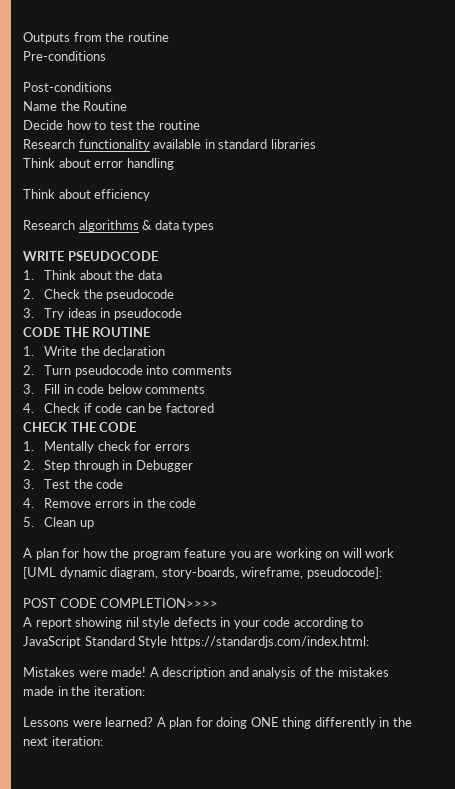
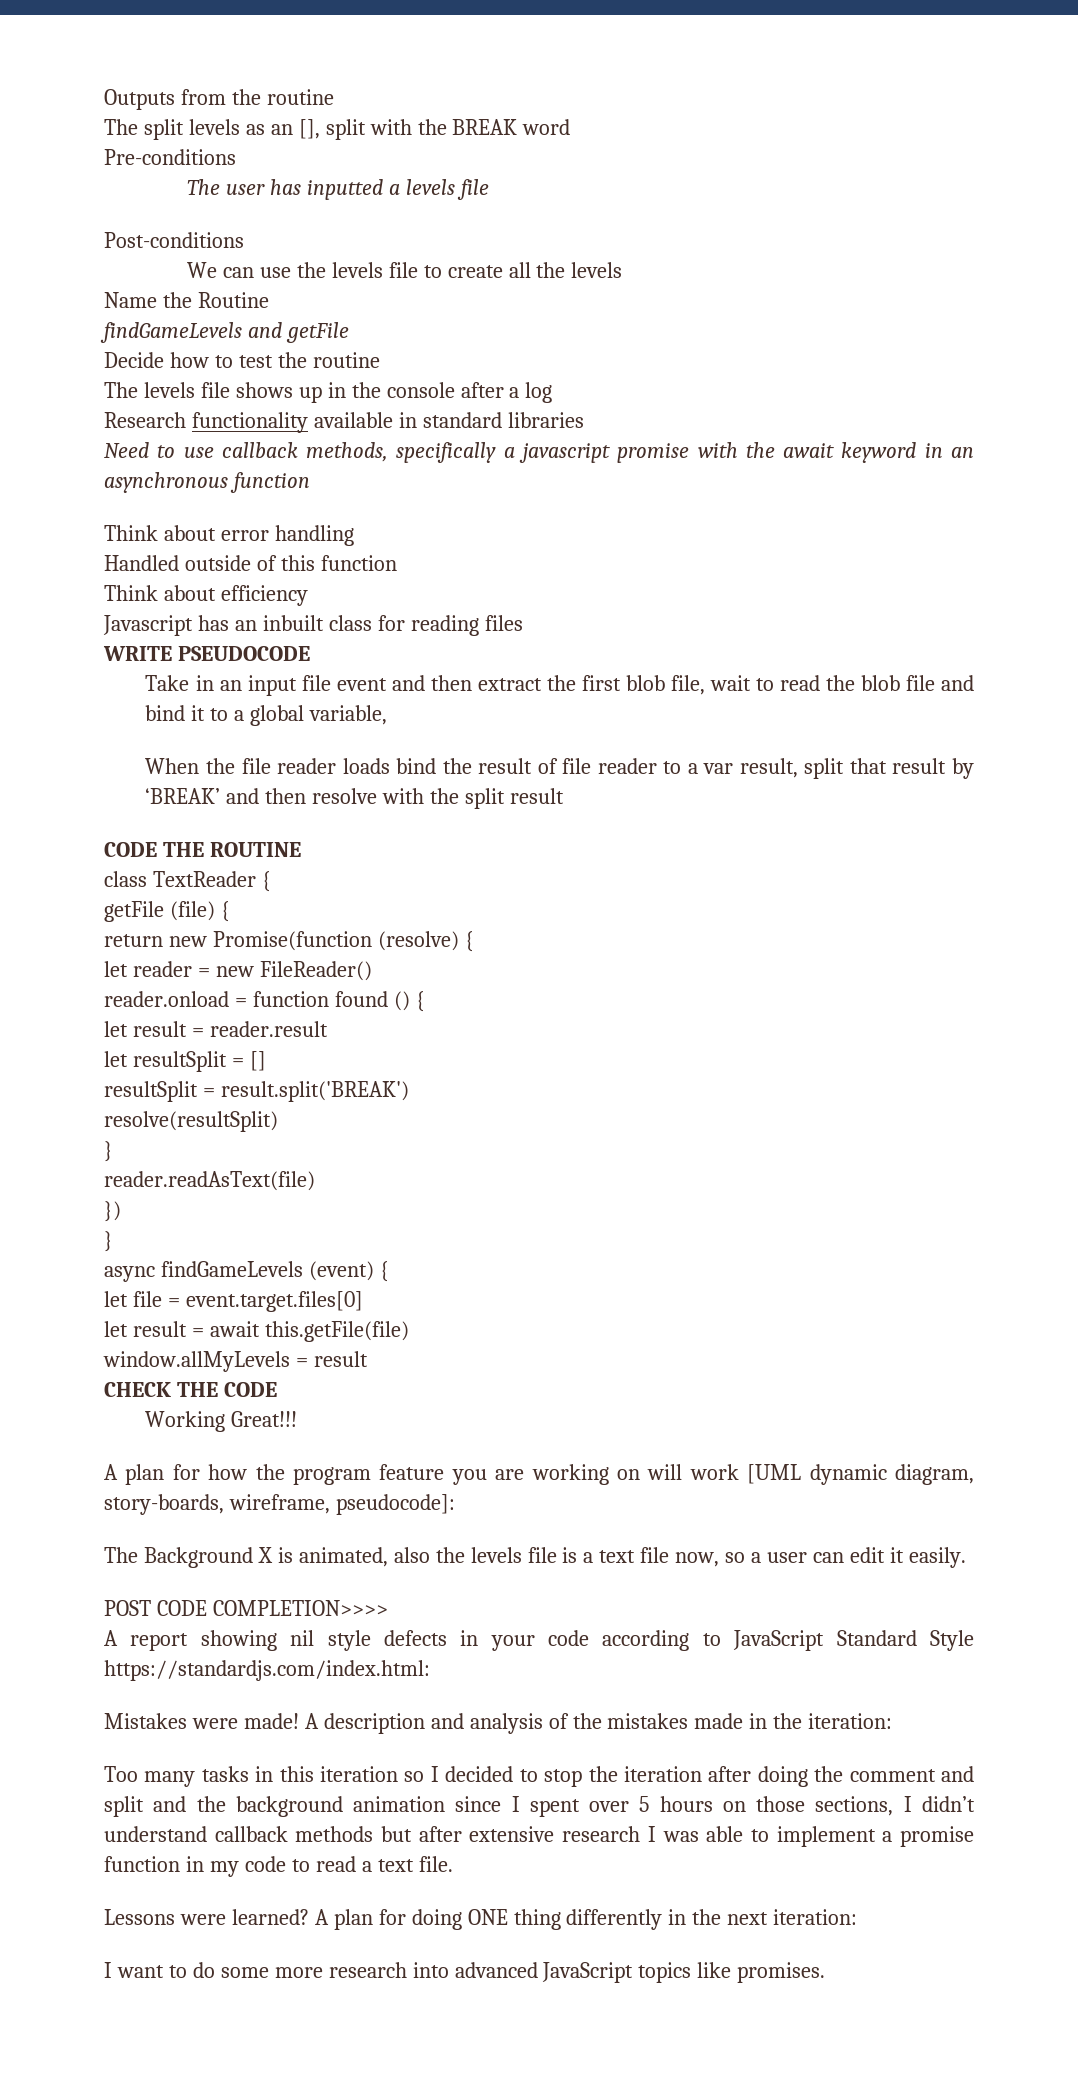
[23,51,106,61] [23,82,112,92] Pre-conditions // Post-conditions -> [104,119,571,140] [104,149,236,165] [186,179,489,200] [104,232,244,248] [186,262,623,278] The split levels as an [], split with the BREAK word // Pre-conditions // The user has inputted a levels file // Post-conditions // We can use the levels file to create all the levels
(128, 106) none -> [100,322,349,343] // findGameLevels and getFile
(200, 125) none -> [104,382,553,403] // The levels file shows up in the console after a log
[23,158,174,170] [23,189,151,201] [23,220,215,232] [23,251,158,261] [23,270,162,280] [23,289,175,301] [23,308,182,320] [23,327,151,337] [23,346,166,356] [23,365,232,377] [23,384,206,394] [23,403,214,413] [23,422,137,432] [23,441,190,453] [23,460,193,472] [23,479,124,489] [23,498,197,508] [23,517,94,529] Think about error handling // Think about efficiency // Research algorithms & data types // WRITE PSEUDOCODE // 1. Think about the data // 2. Check the pseudocode // 3. Try ideas in pseudocode // CODE THE ROUTINE // 1. Write the declaration // 2. Turn pseudocode into comments // 3. Fill in code below comments // 4. Check if code can be factored // CHECK THE CODE // 1. Mentally check for errors // 2. Step through in Debugger // 3. Test the code // 4. Remove errors in the code // 5. Clean up -> [104,442,975,463] [104,472,310,493] [104,525,354,546] [104,555,397,571] [104,585,308,606] [103,615,523,636] [103,646,310,661] [145,675,974,696] [145,705,388,726] [145,758,974,779] [145,788,565,809] [104,842,301,857] [104,871,271,892] [104,901,230,922] [104,931,474,952] [104,961,372,981] [104,991,425,1012] [104,1021,328,1037] [104,1051,266,1072] [104,1081,409,1102] [104,1111,278,1132] [104,1141,113,1162] [104,1171,315,1191] [104,1201,121,1222] [104,1231,113,1252] [104,1261,389,1282] [104,1291,363,1312] [104,1321,409,1342] [103,1351,368,1372] [104,1382,277,1397] [145,1411,298,1432] Need to use callback methods, specifically a javascript promise with the await keyword in an asynchronous function // Think about error handling // Handled outside of this function // Think about efficiency // Javascript has an inbuilt class for reading files // WRITE PSEUDOCODE // Take in an input file event and then extract the first blob file, wait to read the blob file and bind it to a global variable, // When the file reader loads bind the result of file reader to a var result, split that result by ‘BREAK’ and then resolve with the split result // CODE THE ROUTINE // class TextReader { // getFile (file) { // return new Promise(function (resolve) { // let reader = new FileReader() // reader.onload = function found () { // let result = reader.result // let resultSplit = [] // resultSplit = result.split('BREAK') // resolve(resultSplit) // } // reader.readAsText(file) // }) // } // async findGameLevels (event) { // let file = event.target.files[0] // let result = await this.getFile(file) // window.allMyLevels = result // CHECK THE CODE // Working Great!!!
(382, 573) none -> [104,1547,966,1568] // The Background X is animated, also the levels file is a text file now, so a user can edit it easily.
(145, 691) none -> [104,1766,974,1787] [104,1796,975,1817] [104,1826,975,1847] [104,1856,453,1877] // Too many tasks in this iteration so I decided to stop the iteration after doing the comment and split and the background animation since I spent over 5 hours on those sections, I didn’t understand callback methods but after extensive research I was able to implement a promise function in my code to read a text file.
(103, 741) none -> [104,1962,826,1983] // I want to do some more research into advanced JavaScript topics like promises.

